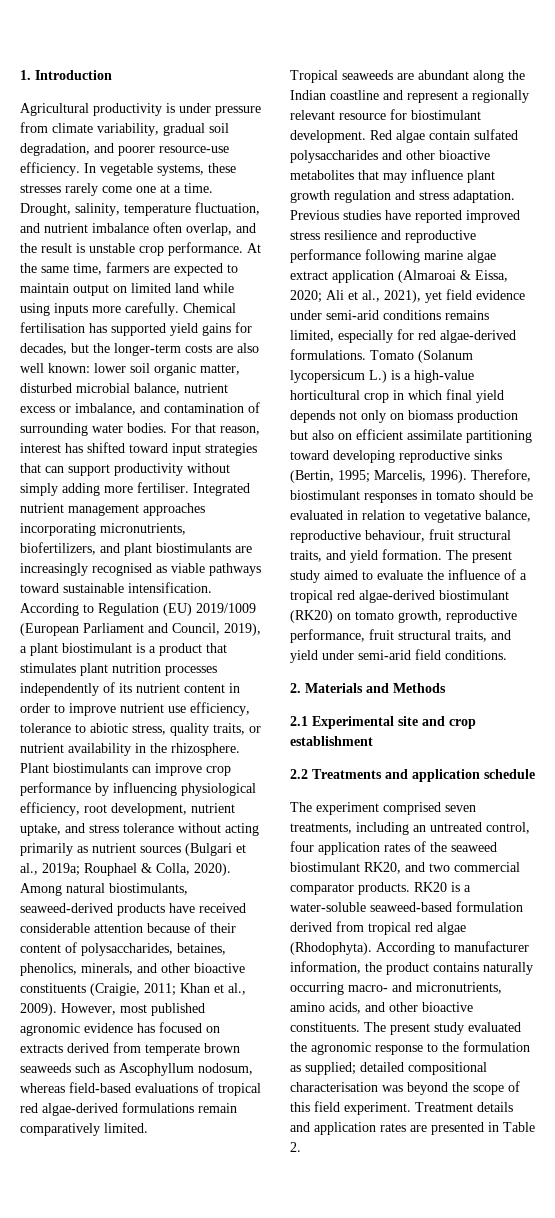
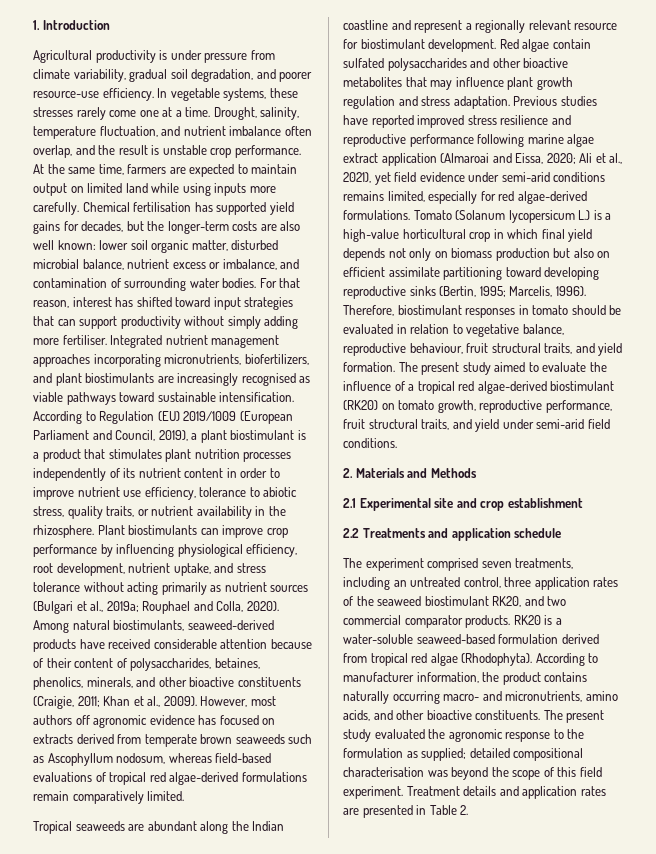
[141,863,152,873] & -> [193,601,213,611] and
[151,1003,205,1016] published -> [33,715,90,725] authors off
[460,270,471,280] & -> [492,153,512,163] and
[290,841,314,852] four -> [504,577,532,587] three

